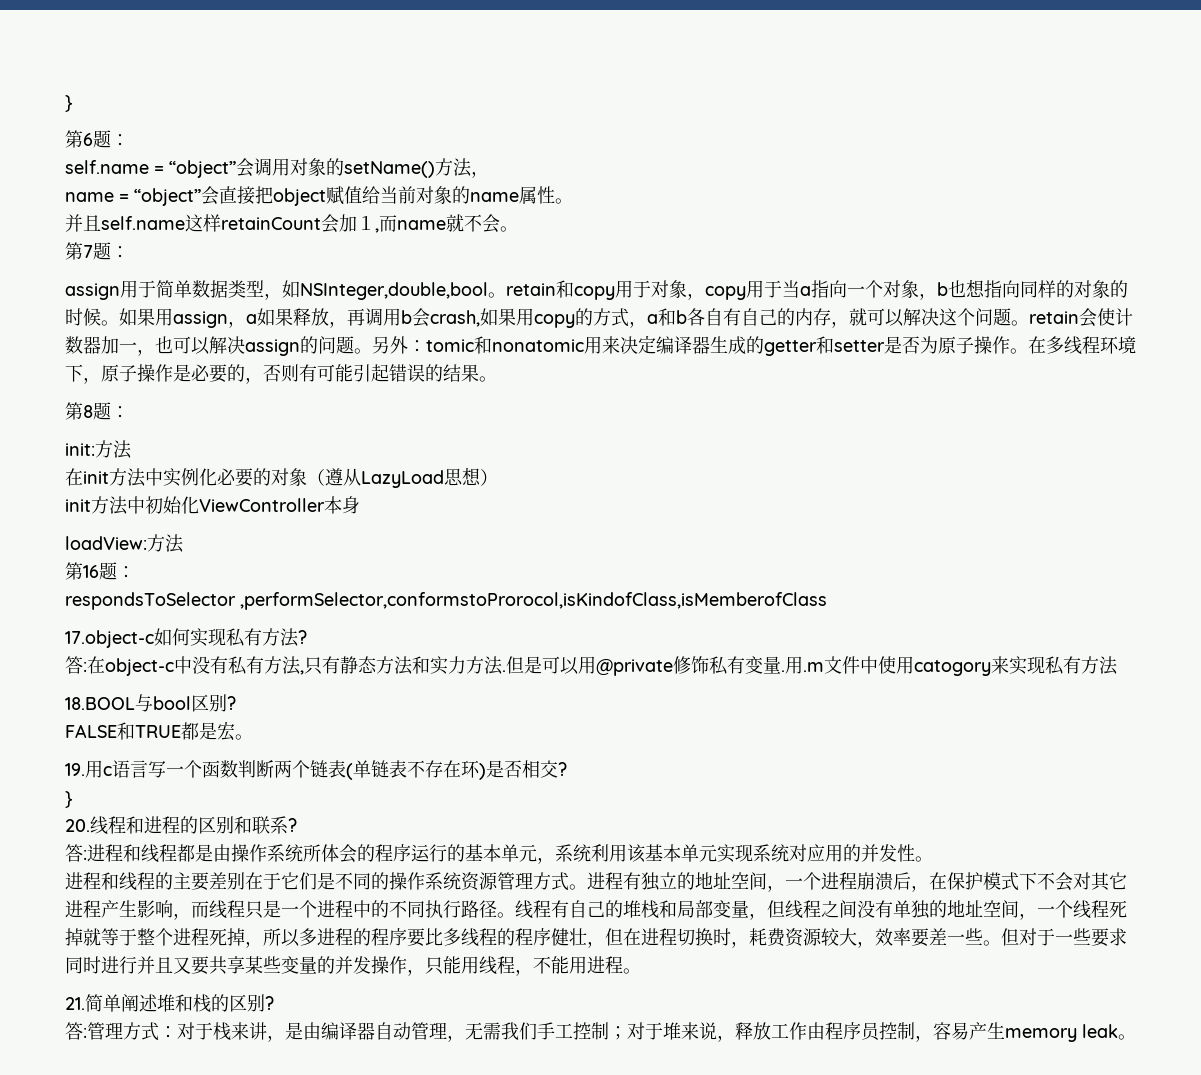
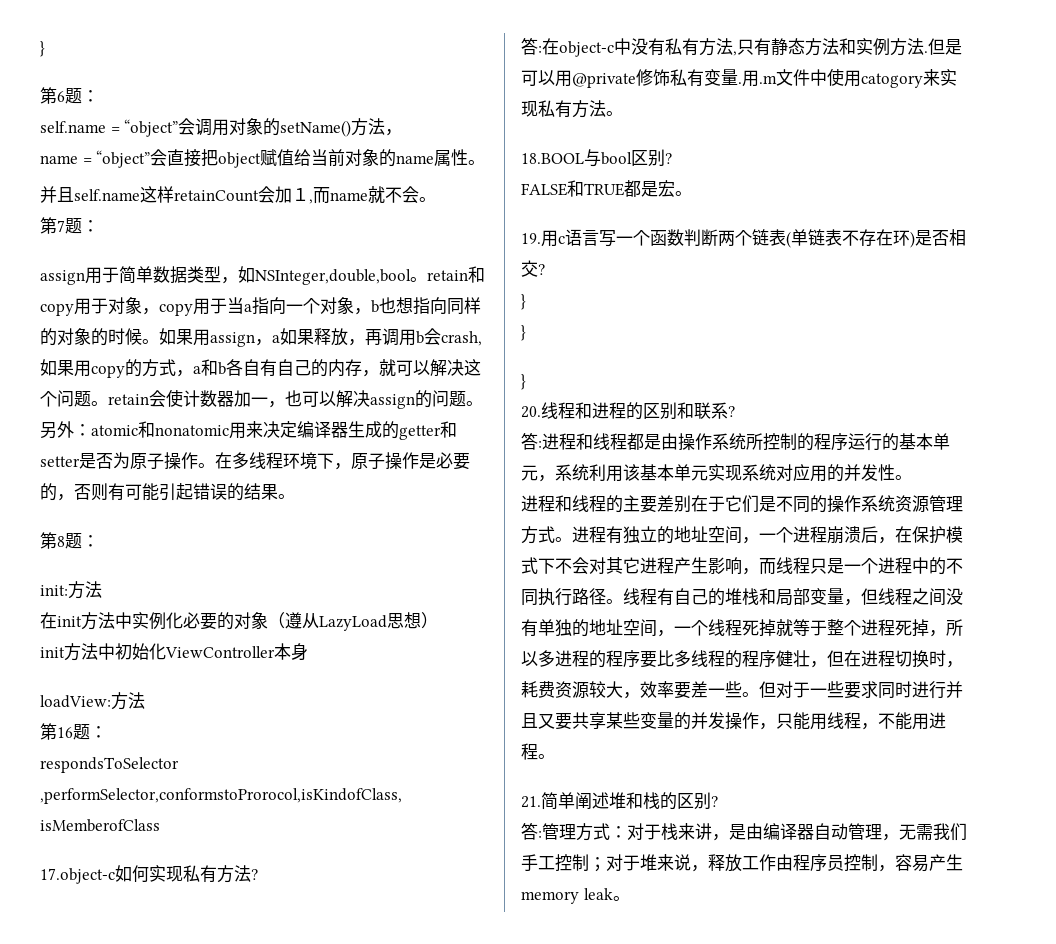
[426,339,474,352] tomic -> [91,425,138,436] atomic
[448,656,466,674] 力 -> [873,38,890,56] 例
(1118, 665) none -> [606,111,623,116] 。
(73, 799) none -> [521,325,526,341] [521,374,526,390] // } // }
[321,844,357,863] 体会 -> [763,433,797,451] 控制

